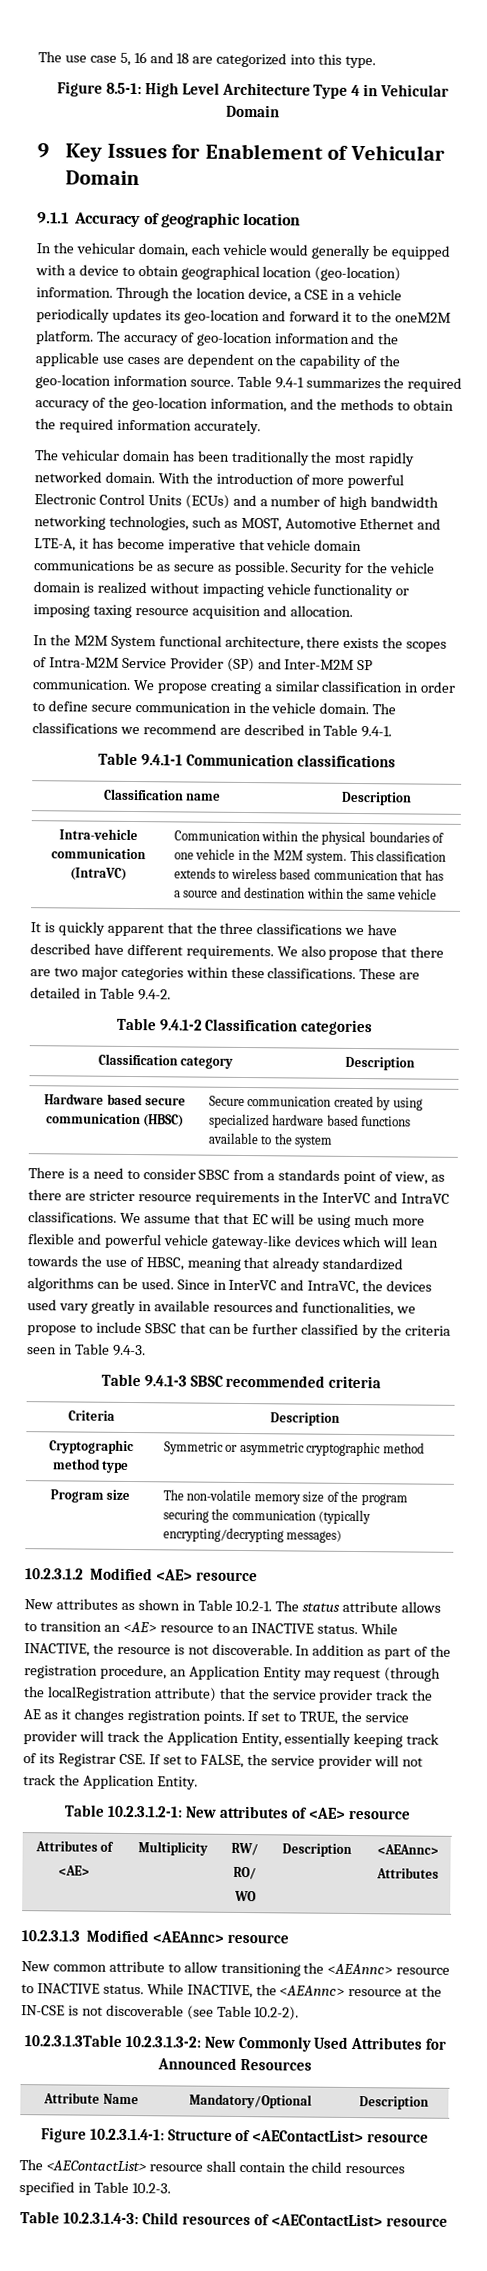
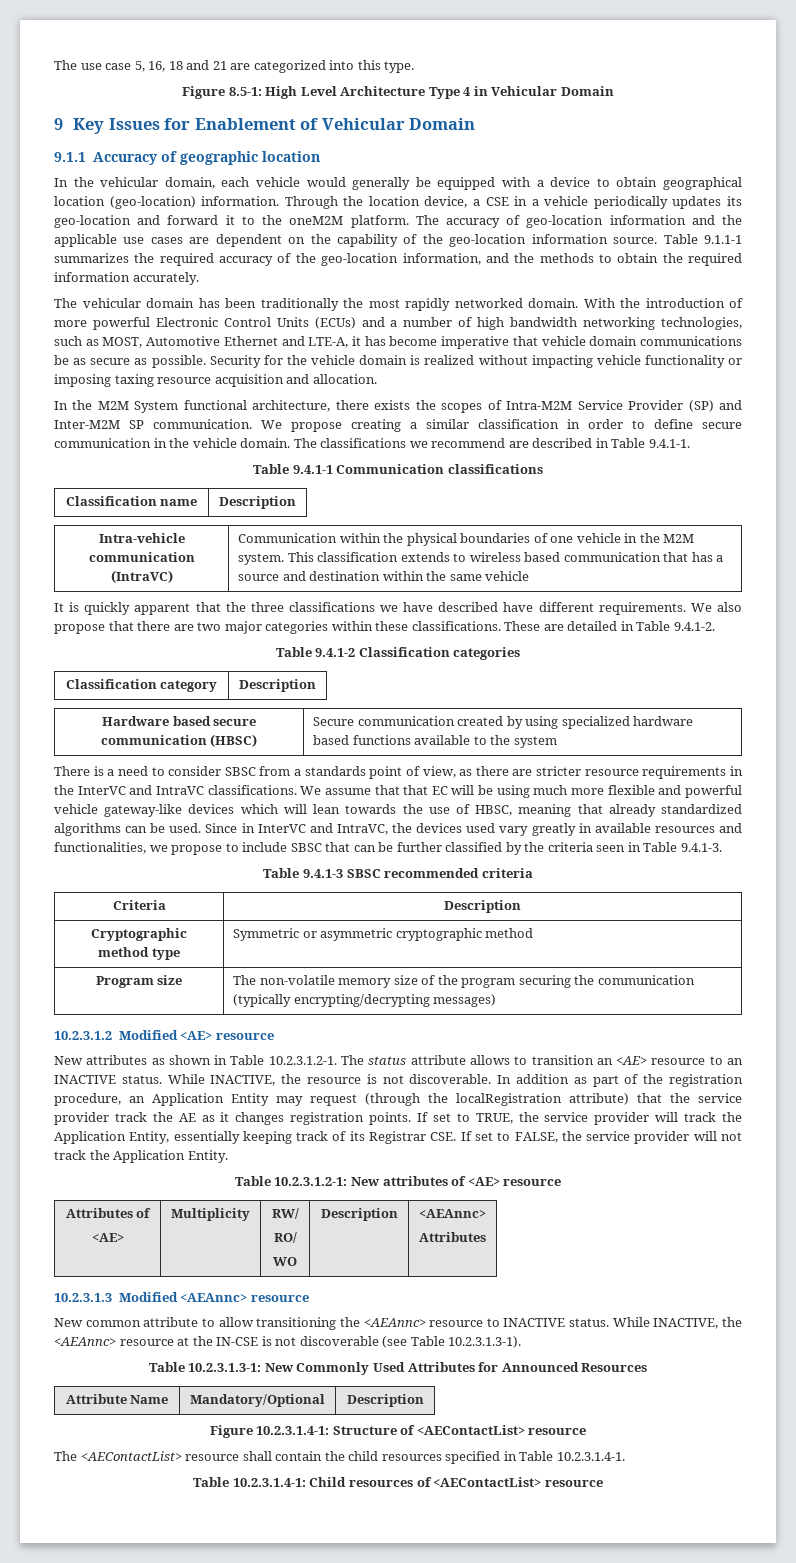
[133,51,190,64] 16 and 18 -> [148,60,227,72] 16, 18 and 21
[274,377,304,389] 9.4-1 -> [704,235,743,244] 9.1.1-1
[361,726,393,738] 9.4-1. -> [648,439,690,448] 9.4.1-1.
[137,989,171,1001] 9.4-2. -> [673,622,715,631] 9.4.1-2.
[112,1344,146,1357] 9.4-3. -> [680,843,722,852] 9.4.1-3.
[235,1600,273,1612] 10.2-1. -> [268,1056,337,1065] 10.2.3.1.2-1.
[254,2006,300,2021] [23,2034,201,2048] 10.2-2). // 10.2.3.1.3Table 10.2.3.1.3-2: -> [448,1336,522,1348] [148,1362,262,1372] 10.2.3.1.3-1). // Table 10.2.3.1.3-1:
[131,2183,171,2194] [20,2211,140,2225] 10.2-3. // Table 10.2.3.1.4-3: -> [556,1452,625,1461] [193,1477,306,1487] 10.2.3.1.4-1. // Table 10.2.3.1.4-1:

